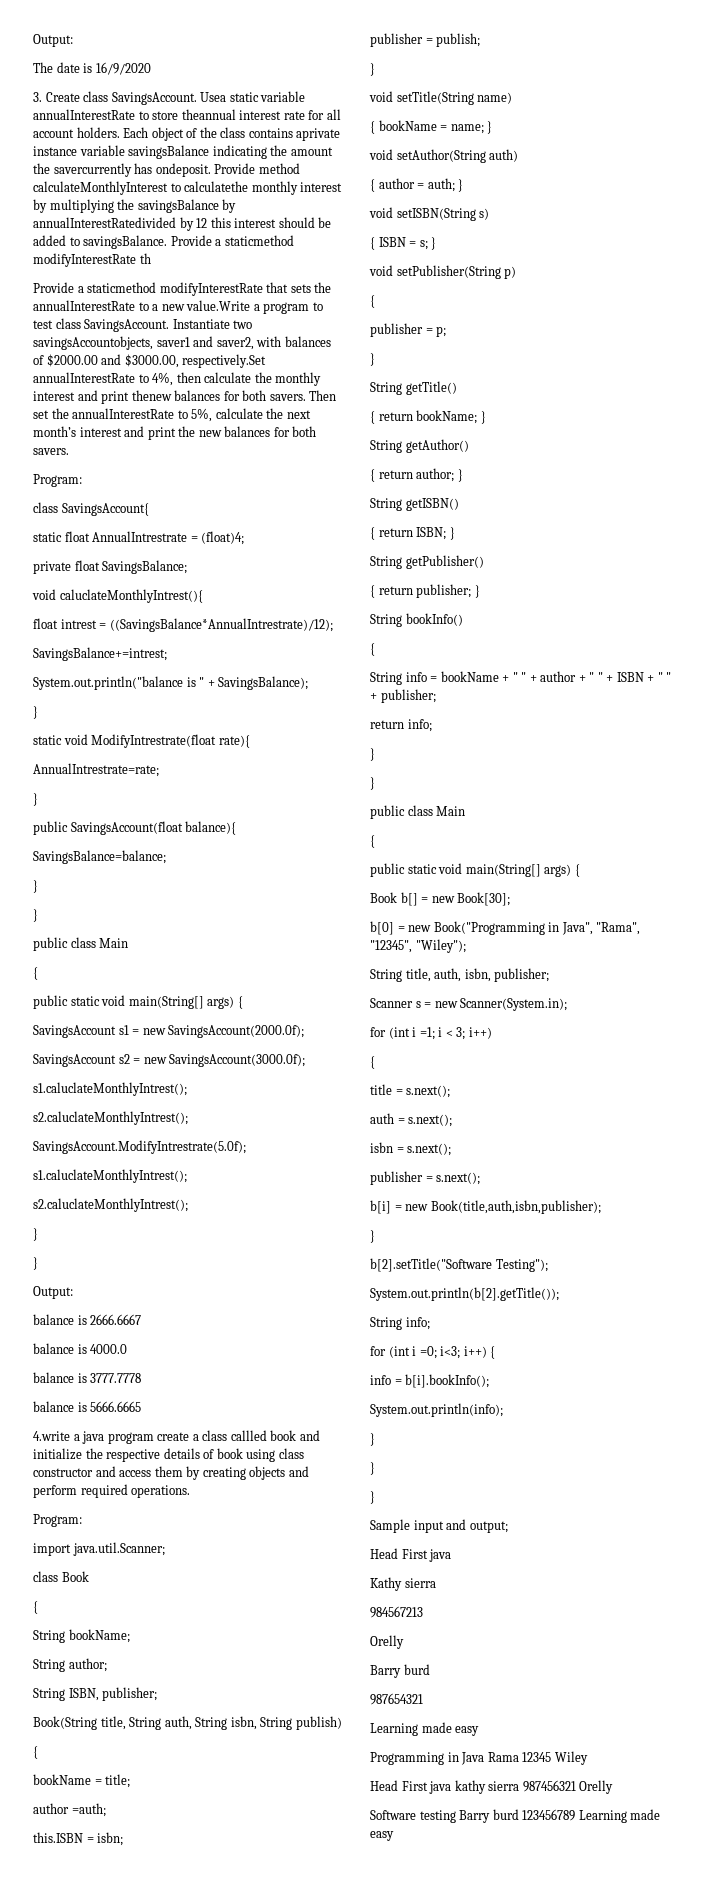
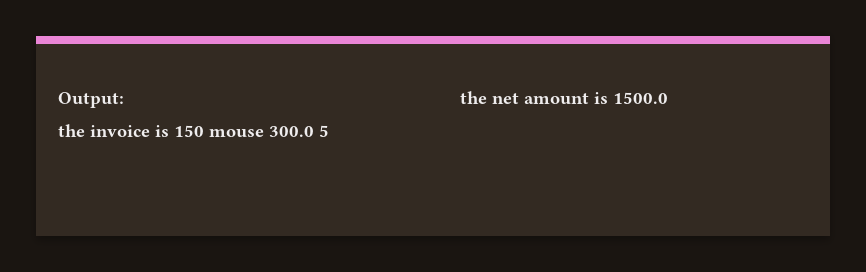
[33,34,73,47] [33,62,151,75] [33,91,306,105] [33,109,341,120] [33,127,341,141] [33,145,333,159] [33,163,300,177] [33,181,343,195] [33,199,237,213] [33,217,332,231] [33,235,294,249] [33,253,151,267] [33,282,332,296] [33,300,323,314] [33,318,253,332] [33,336,331,350] [33,354,267,368] [33,372,322,386] [33,390,337,404] [33,408,311,422] [33,426,317,440] [33,448,69,455] [33,474,82,487] [33,502,149,516] [33,531,245,545] [33,560,188,574] [32,589,203,603] [33,618,333,632] [33,647,167,661] [33,676,309,690] [33,706,38,719] [33,734,250,748] [33,763,159,777] [33,793,38,806] [33,821,237,835] [33,850,166,864] [33,880,38,893] [33,909,38,922] [33,937,129,951] [33,967,38,980] [33,995,243,1009] [33,1025,305,1038] [33,1054,306,1067] [33,1082,187,1096] [33,1111,188,1125] [33,1140,246,1154] [33,1169,187,1183] [33,1198,188,1212] [33,1228,38,1241] [33,1257,38,1270] [33,1286,73,1299] [33,1314,142,1325] [33,1343,128,1354] [33,1372,142,1383] [33,1401,142,1412] [33,1430,320,1444] [33,1448,304,1462] [33,1466,309,1480] [33,1484,191,1498] [33,1514,82,1527] [33,1542,165,1556] [33,1571,89,1582] [33,1601,38,1614] [33,1629,130,1643] [33,1658,107,1672] [33,1687,158,1701] [33,1716,342,1730] [33,1746,38,1759] [33,1774,131,1788] [33,1803,106,1817] [33,1832,124,1846] [370,33,481,47] [370,63,375,76] [369,91,513,105] [370,120,493,134] [369,149,519,163] [370,178,464,192] [369,207,490,221] [370,237,437,250] [369,265,517,279] [370,295,375,308] [370,323,447,337] [370,353,375,366] [370,381,457,395] [370,410,486,424] [370,439,469,453] [370,468,463,482] [370,498,459,511] [370,527,455,540] [370,555,484,569] [370,584,480,598] [370,613,463,627] [370,643,375,656] [370,671,672,685] [370,689,436,703] [370,719,432,732] [370,748,375,761] [370,777,375,790] [370,805,466,819] [370,835,375,848] [370,863,580,877] [370,892,511,906] [370,921,641,935] [370,939,466,953] [370,968,550,982] [370,998,568,1011] [370,1027,492,1040] [370,1056,375,1069] [370,1084,451,1098] [370,1113,453,1127] [370,1142,452,1156] [370,1171,481,1185] [370,1200,601,1214] [370,1230,375,1243] [370,1258,548,1272] [370,1287,559,1301] [370,1317,430,1330] [370,1346,496,1359] [370,1374,490,1388] [370,1403,503,1417] [370,1433,375,1446] [370,1462,375,1475] [370,1491,375,1504] [370,1519,508,1533] [370,1548,452,1562] [370,1577,436,1591] [370,1606,423,1618] [370,1635,404,1649] [370,1664,430,1678] [370,1693,423,1705] [370,1722,480,1736] [370,1751,588,1765] [370,1780,614,1794] [370,1809,661,1823] [370,1831,394,1841] Output: // The date is 16/9/2020 // 3. Create class SavingsAccount. Usea static variable annualInterestRate to store theannual interest rate for all account holders. Each object of the class contains aprivate instance variable savingsBalance indicating the amount the savercurrently has ondeposit. Provide method calculateMonthlyInterest to calculatethe monthly interest by multiplying the savingsBalance by annualInterestRatedivided by 12 this interest should be added to savingsBalance. Provide a staticmethod modifyInterestRate th // Provide a staticmethod modifyInterestRate that sets the annualInterestRate to a new value.Write a program to test class SavingsAccount. Instantiate two savingsAccountobjects, saver1 and saver2, with balances of $2000.00 and $3000.00, respectively.Set annualInterestRate to 4%, then calculate the monthly interest and print thenew balances for both savers. Then set the annualInterestRate to 5%, calculate the next month’s interest and print the new balances for both savers. // Program: // class SavingsAccount{ // static float AnnualIntrestrate = (float)4; // private float SavingsBalance; // void caluclateMonthlyIntrest(){ // float intrest = ((SavingsBalance*AnnualIntrestrate)/12); // SavingsBalance+=intrest; // System.out.println("balance is " + SavingsBalance); // } // static void ModifyIntrestrate(float rate){ // AnnualIntrestrate=rate; // } // public SavingsAccount(float balance){ // SavingsBalance=balance; // } // } // public class Main // { // public static void main(String[] args) { // SavingsAccount s1 = new SavingsAccount(2000.0f); // SavingsAccount s2 = new SavingsAccount(3000.0f); // s1.caluclateMonthlyIntrest(); // s2.caluclateMonthlyIntrest(); // SavingsAccount.ModifyIntrestrate(5.0f); // s1.caluclateMonthlyIntrest(); // s2.caluclateMonthlyIntrest(); // } // } // Output: // balance is 2666.6667 // balance is 4000.0 // balance is 3777.7778 // balance is 5666.6665 // 4.write a java program create a class callled book and initialize the respective details of book using class constructor and access them by creating objects and perform required operations. // Program: // import java.util.Scanner; // class Book // { // String bookName; // String author; // String ISBN, publisher; // Book(String title, String auth, String isbn, String publish) // { // bookName = title; // author =auth; // this.ISBN = isbn; // publisher = publish; // } // void setTitle(String name) // { bookName = name; } // void setAuthor(String auth) // { author = auth; } // void setISBN(String s) // { ISBN = s; } // void setPublisher(String p) // { // publisher = p; // } // String getTitle() // { return bookName; } // String getAuthor() // { return author; } // String getISBN() // { return ISBN; } // String getPublisher() // { return publisher; } // String bookInfo() // { // String info = bookName + " " + author + " " + ISBN + " " + publisher; // return info; // } // } // public class Main // { // public static void main(String[] args) { // Book b[] = new Book[30]; // b[0] = new Book("Programming in Java", "Rama", "12345", "Wiley"); // String title, auth, isbn, publisher; // Scanner s = new Scanner(System.in); // for (int i =1; i < 3; i++) // { // title = s.next(); // auth = s.next(); // isbn = s.next(); // publisher = s.next(); // b[i] = new Book(title,auth,isbn,publisher); // } // b[2].setTitle("Software Testing"); // System.out.println(b[2].getTitle()); // String info; // for (int i =0; i<3; i++) { // info = b[i].bookInfo(); // System.out.println(info); // } // } // } // Sample input and output; // Head First java // Kathy sierra // 984567213 // Orelly // Barry burd // 987654321 // Learning made easy // Programming in Java Rama 12345 Wiley // Head First java kathy sierra 987456321 Orelly // Software testing Barry burd 123456789 Learning made easy -> [58,92,124,108] [58,124,329,138] [460,91,668,105] Output: // the invoice is 150 mouse 300.0 5 // the net amount is 1500.0

